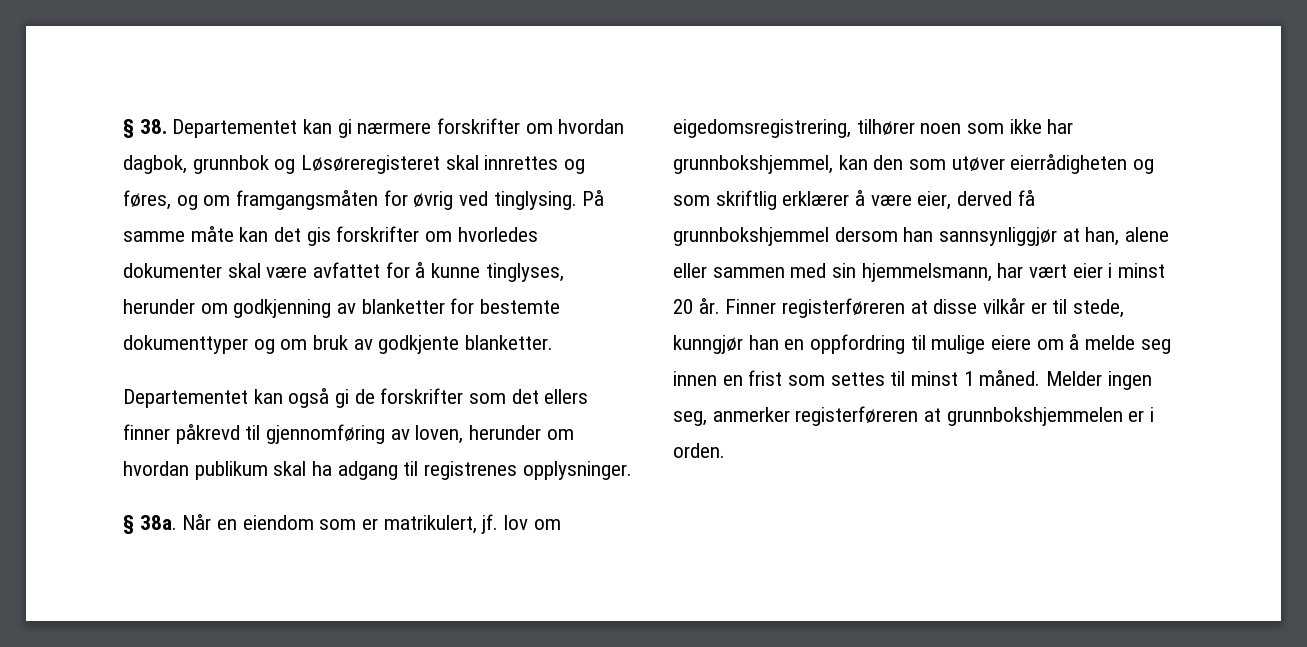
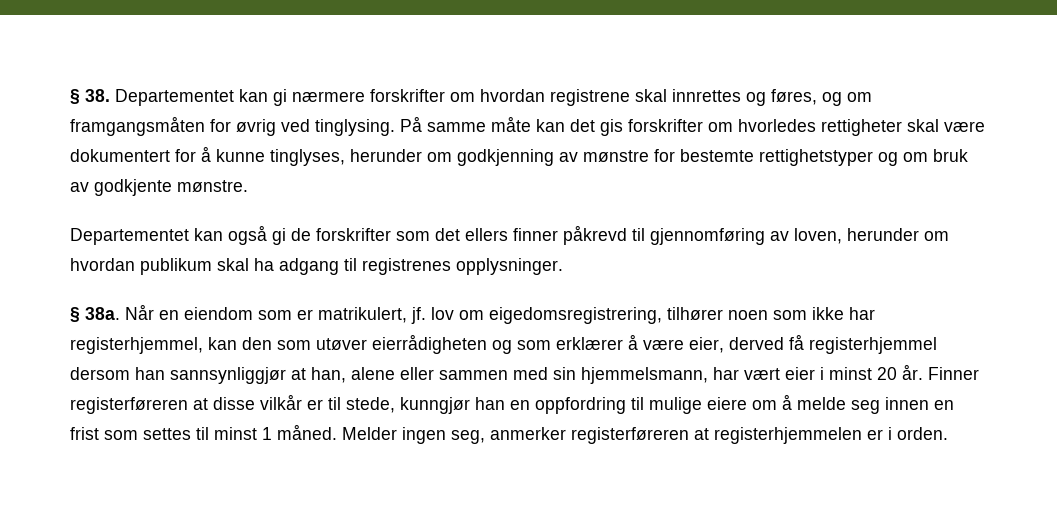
[123,155,441,174] dagbok, grunnbok og Løsøreregisteret -> [550,89,630,106] registrene
[123,263,222,278] dokumenter -> [821,119,902,136] rettigheter
[313,262,381,278] avfattet -> [70,149,170,162] dokumentert
[361,299,445,314] blanketter -> [583,150,649,162] mønstre
[123,335,248,354] dokumenttyper -> [759,149,873,166] rettighetstyper
[465,335,554,350] blanketter. -> [177,180,248,192] mønstre.
[673,155,833,174] grunnbokshjemmel, -> [70,337,203,354] registerhjemmel,
[715,190,777,210] skriftlig -> (551, 345) none
[673,227,829,246] grunnbokshjemmel -> [809,337,937,354] registerhjemmel
[946,407,1123,426] grunnbokshjemmelen -> [714,427,862,444] registerhjemmelen

